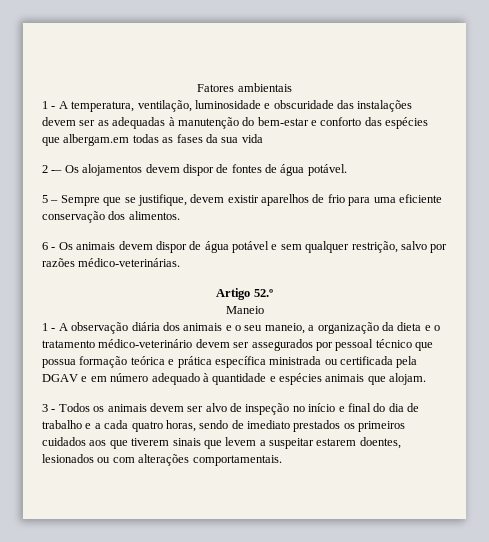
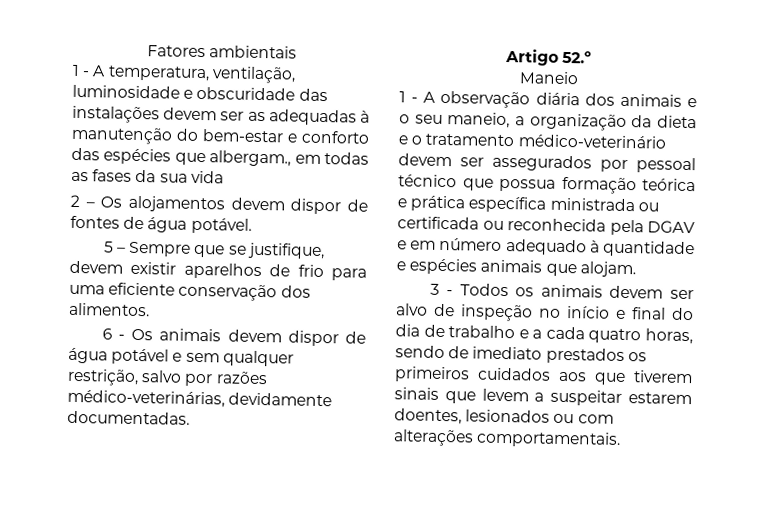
[63,134,130,146] albergam.em -> [209,150,321,167] albergam., em
[51,170,63,173] -– -> [85,202,95,208] –
[78,258,181,267] médico-veterinárias. -> [67,389,333,408] [67,410,190,425] médico-veterinárias, devidamente documentadas.
(393, 360) none -> [482,218,606,232] ou reconhecida

